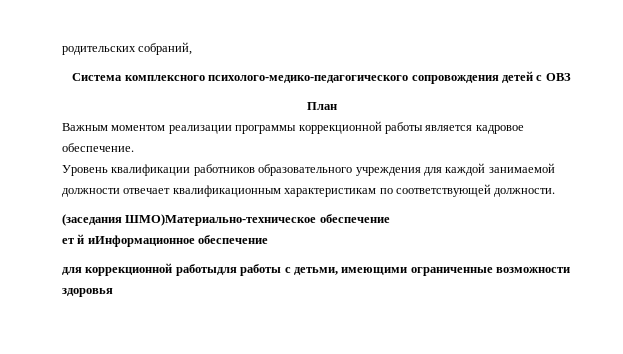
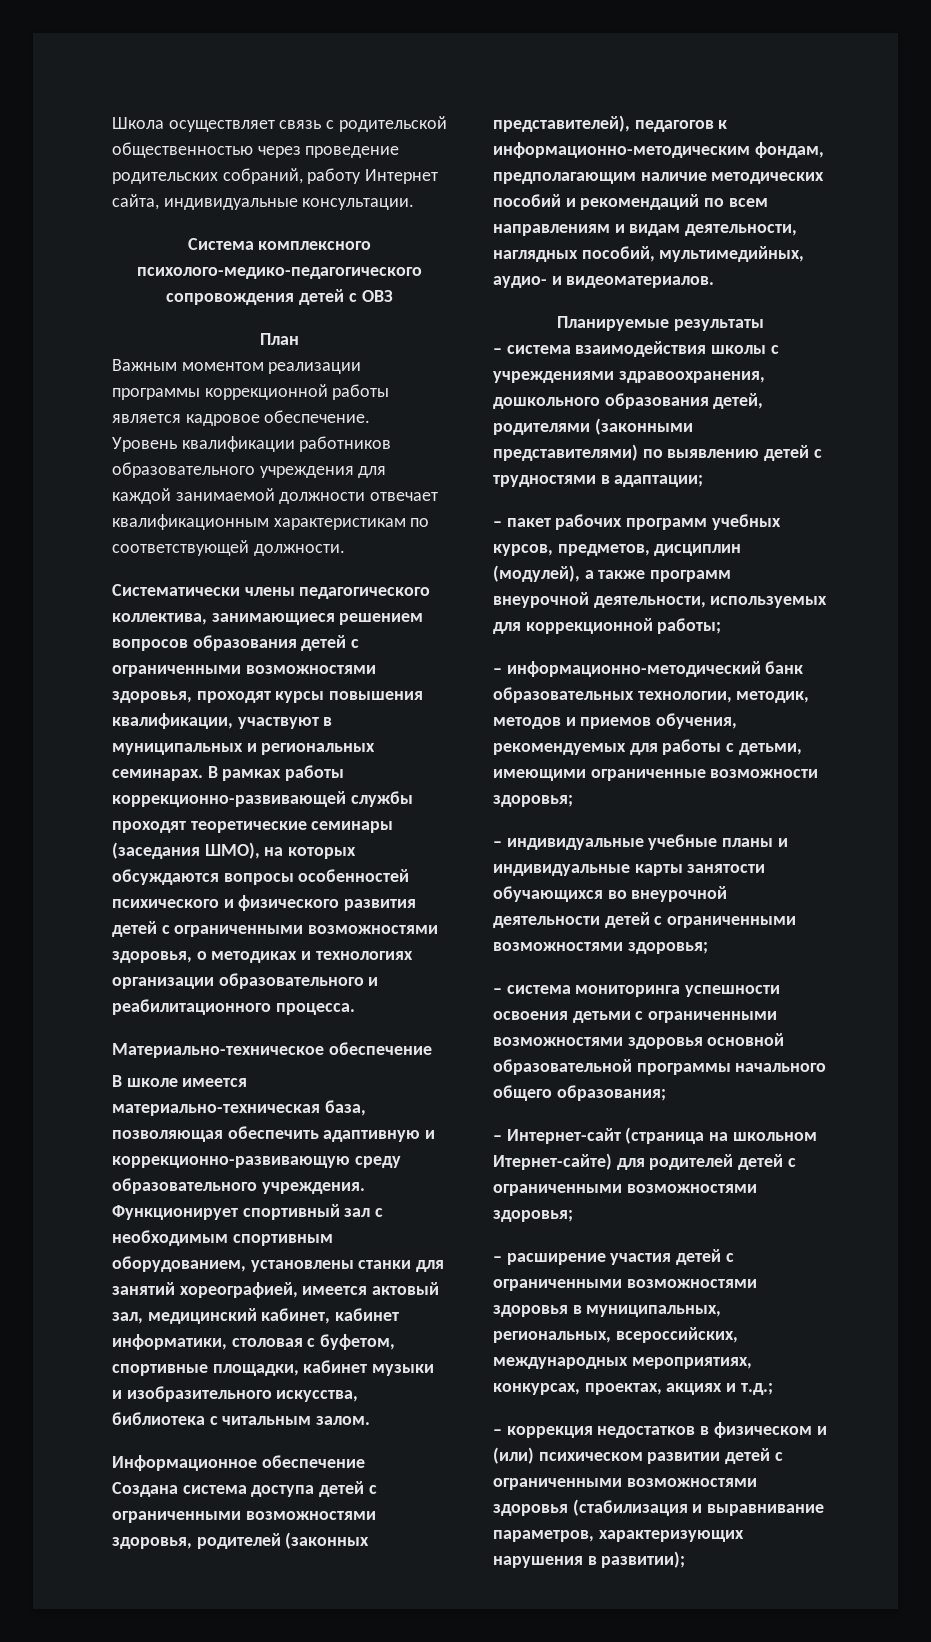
[62,42,193,55] родительских собраний, -> [112,116,447,132] [112,142,400,158] [112,168,439,184] [112,194,415,210] Школа осуществляет связь с родительской общественностью через проведение родительских собраний, работу Интернет сайта, индивидуальные консультации.
[62,214,390,226] [62,234,269,247] [62,263,237,276] (заседания ШМО)Материально-техническое обеспечение // ет й иИнформационное обеспечение // для коррекционной работыдля -> [112,584,431,599] [112,613,424,625] [112,635,360,651] [112,665,376,677] [112,691,424,703] [112,713,333,729] [112,743,376,755] [112,765,345,781] [112,791,413,807] [112,821,394,833] [112,842,357,859] [112,869,410,885] [112,895,417,911] [112,921,439,937] [112,951,413,963] [112,973,379,989] [112,999,355,1015] [112,1042,432,1058] [112,1075,248,1087] [112,1100,366,1116] [112,1126,436,1142] [112,1156,401,1168] [112,1178,365,1194] [112,1204,384,1220] [112,1230,333,1246] [112,1256,445,1272] [112,1282,440,1298] [112,1308,400,1324] [112,1334,396,1350] [112,1360,435,1376] [112,1386,359,1402] [112,1412,371,1425] [112,1455,365,1471] [112,1481,377,1497] [112,1511,376,1523] [112,1532,370,1549] [493,115,728,132] [493,142,824,158] [493,172,825,184] [493,194,768,210] [493,224,798,236] [493,246,805,262] [493,276,715,288] [557,316,764,331] [493,341,779,357] [493,371,765,383] [493,393,764,409] [493,418,693,435] [493,444,822,461] [493,475,704,487] [493,514,781,530] [493,544,742,556] [493,565,732,582] [493,592,828,608] [493,618,722,634] [493,661,804,677] [493,687,810,703] [493,713,738,729] [493,743,658,755] Систематически члены педагогического коллектива, занимающиеся решением вопросов образования детей с ограниченными возможностями здоровья, проходят курсы повышения квалификации, участвуют в муниципальных и региональных семинарах. В рамках работы коррекционно-развивающей службы проходят теоретические семинары (заседания ШМО), на которых обсуждаются вопросы особенностей психического и физического развития детей с ограниченными возможностями здоровья, о методиках и технологиях организации образовательного и реабилитационного процесса. // Материально-техническое обеспечение // В школе имеется материально-техническая база, позволяющая обеспечить адаптивную и коррекционно-развивающую среду образовательного учреждения. Функционирует спортивный зал с необходимым спортивным оборудованием, установлены станки для занятий хореографией, имеется актовый зал, медицинский кабинет, кабинет информатики, столовая с буфетом, спортивные площадки, кабинет музыки и изобразительного искусства, библиотека с читальным залом. // Информационное обеспечение // Создана система доступа детей с ограниченными возможностями здоровья, родителей (законных представителей), педагогов к информационно-методическим фондам, предполагающим наличие методических пособий и рекомендаций по всем направлениям и видам деятельности, наглядных пособий, мультимедийных, аудио- и видеоматериалов. // Планируемые результаты // – система взаимодействия школы с учреждениями здравоохранения, дошкольного образования детей, родителями (законными представителями) по выявлению детей с трудностями в адаптации; // – пакет рабочих программ учебных курсов, предметов, дисциплин (модулей), а также программ внеурочной деятельности, используемых для коррекционной работы; // – информационно-методический банк образовательных технологии, методик, методов и приемов обучения, рекомендуемых для
[62,288,113,297] здоровья -> [493,795,573,807] [493,834,788,850] [493,864,766,876] [493,886,728,902] [493,912,797,928] [493,942,708,954] [493,985,781,997] [493,1011,778,1023] [493,1033,785,1049] [493,1059,827,1075] [493,1085,666,1101] [493,1127,817,1144] [493,1153,796,1170] [493,1184,757,1196] [493,1210,573,1222] [493,1249,734,1265] [493,1279,757,1291] [493,1305,722,1317] [493,1327,738,1343] [493,1357,752,1369] [493,1383,773,1395] [493,1422,827,1438] [493,1447,783,1464] [493,1478,757,1490] [493,1499,825,1516] [493,1530,744,1542] [493,1551,686,1568] здоровья; // – индивидуальные учебные планы и индивидуальные карты занятости обучающихся во внеурочной деятельности детей с ограниченными возможностями здоровья; // – система мониторинга успешности освоения детьми с ограниченными возможностями здоровья основной образовательной программы начального общего образования; // – Интернет-сайт (страница на школьном Итернет-сайте) для родителей детей с ограниченными возможностями здоровья; // – расширение участия детей с ограниченными возможностями здоровья в муниципальных, региональных, всероссийских, международных мероприятиях, конкурсах, проектах, акциях и т.д.; // – коррекция недостатков в физическом и (или) психическом развитии детей с ограниченными возможностями здоровья (стабилизация и выравнивание параметров, характеризующих нарушения в развитии);

